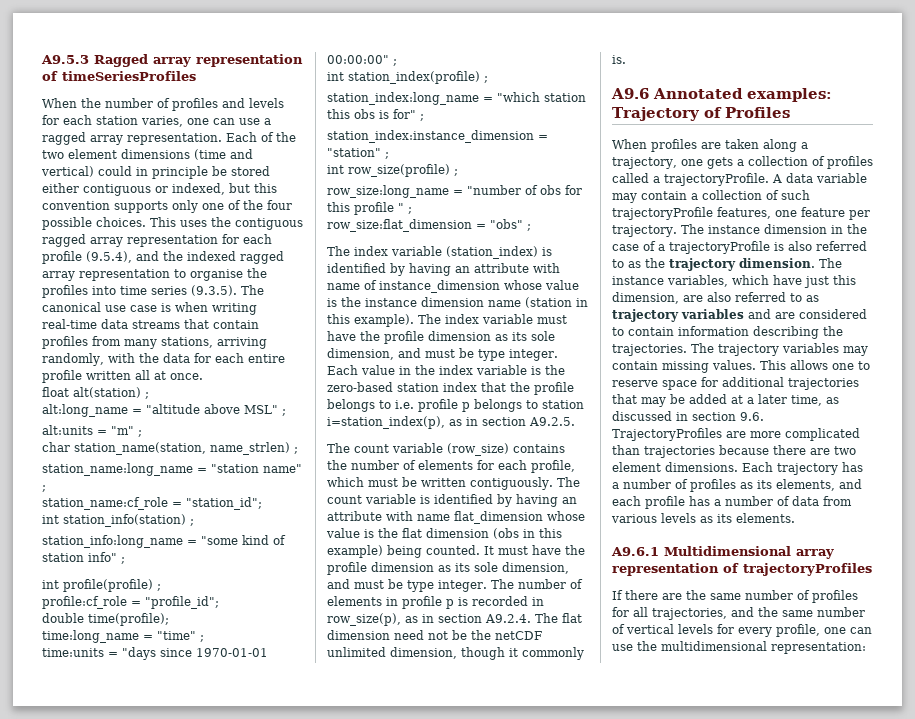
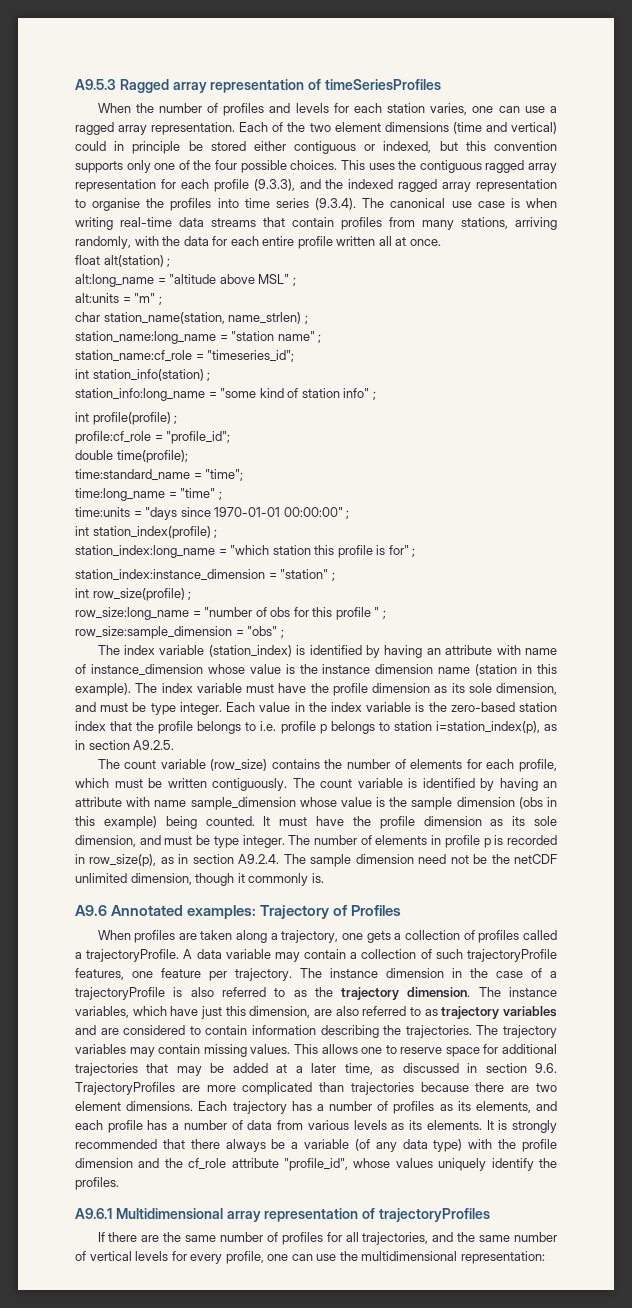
[86,251,132,263] (9.5.4), -> [253,179,295,191] (9.3.3),
[191,285,237,296] (9.3.5). -> [315,198,357,210] (9.3.4).
[186,497,262,510] "station_id"; -> [207,350,295,362] "timeseries_id";
(169, 619) none -> [75,469,244,481] // time:standard_name = "time";
[354,109,375,119] obs -> [337,545,373,558] profile
[327,219,472,232] row_size:flat_dimension -> [75,626,232,639] row_size:sample_dimension
[454,511,585,524] [326,528,422,538] flat_dimension whose value is the flat -> [190,797,453,810] sample_dimension whose value is the sample
[562,613,582,623] flat -> [310,854,352,867] sample
(795, 518) none -> [486,1120,558,1133] [75,1139,558,1152] [75,1158,557,1171] [75,1177,119,1190] It is strongly recommended that there always be a variable (of any data type) with the profile dimension and the cf_role attribute "profile_id", whose values uniquely identify the profiles.

